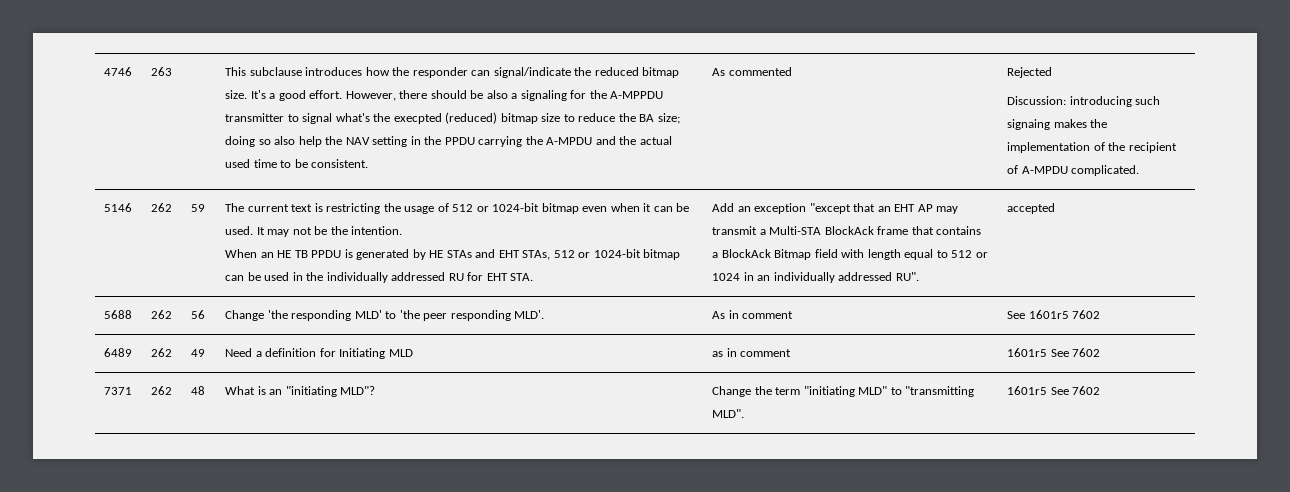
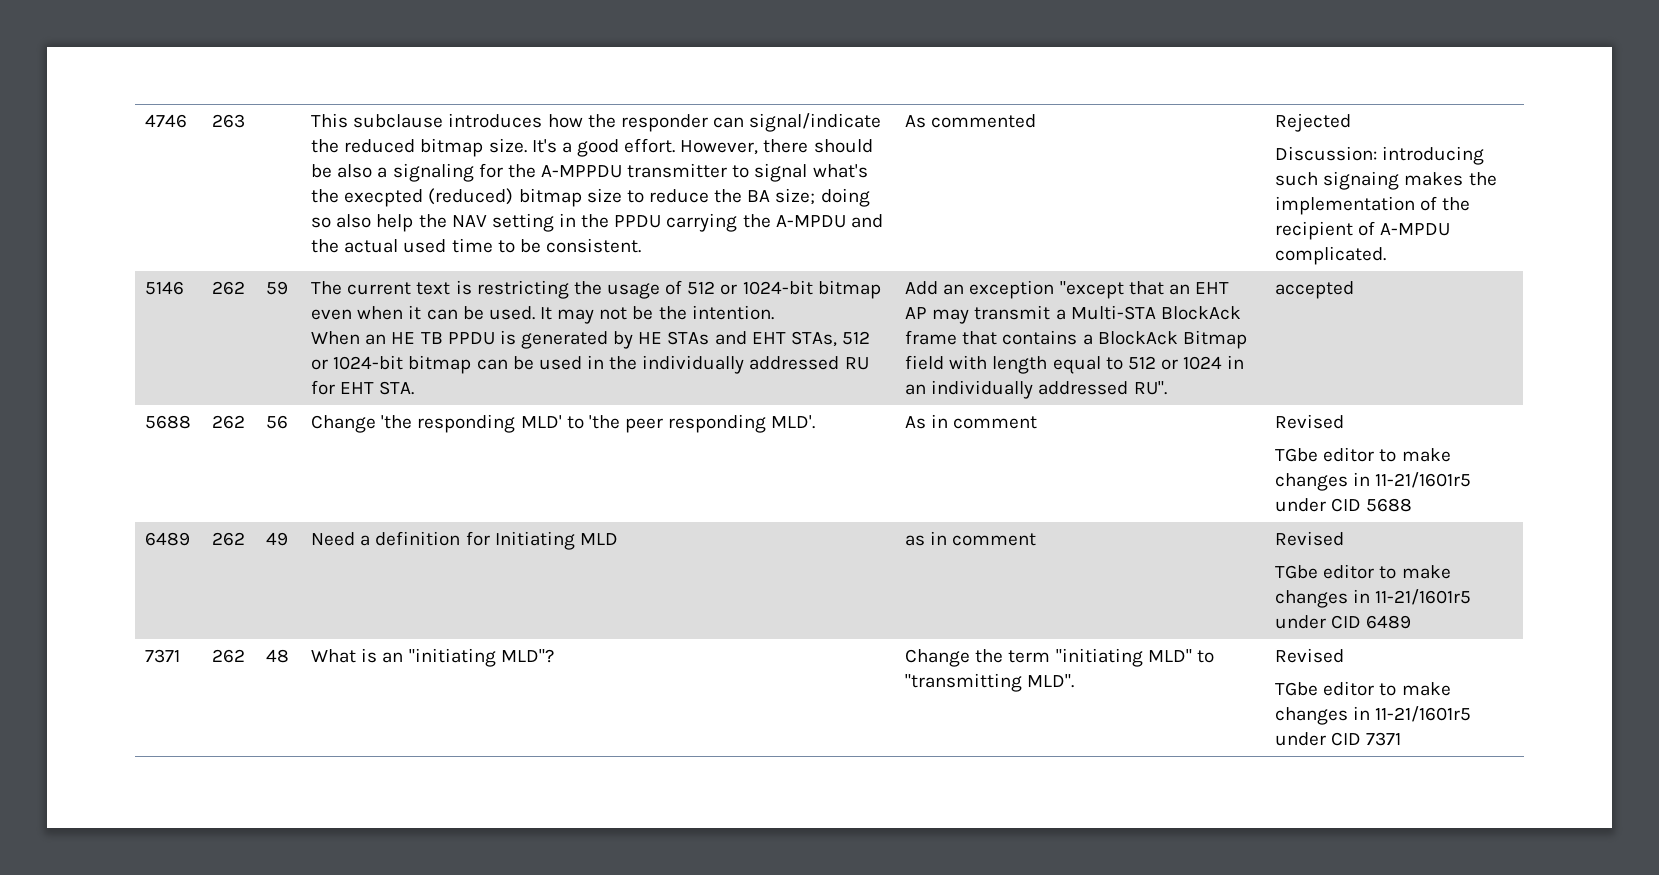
[1007,310,1101,319] See 1601r5 7602 -> [1275,414,1345,429] [1275,447,1451,462] [1275,472,1472,491] [1275,498,1413,512] Revised // TGbe editor to make changes in 11-21/1601r5 under CID 5688
[1007,348,1101,357] 1601r5 See 7602 -> [1275,531,1345,546] [1275,564,1451,579] [1275,589,1472,608] [1275,615,1412,629] Revised // TGbe editor to make changes in 11-21/1601r5 under CID 6489
[1007,386,1101,395] 1601r5 See 7602 -> [1275,648,1345,663] [1275,681,1451,696] [1275,706,1472,725] [1275,732,1402,746] Revised // TGbe editor to make changes in 11-21/1601r5 under CID 7371

